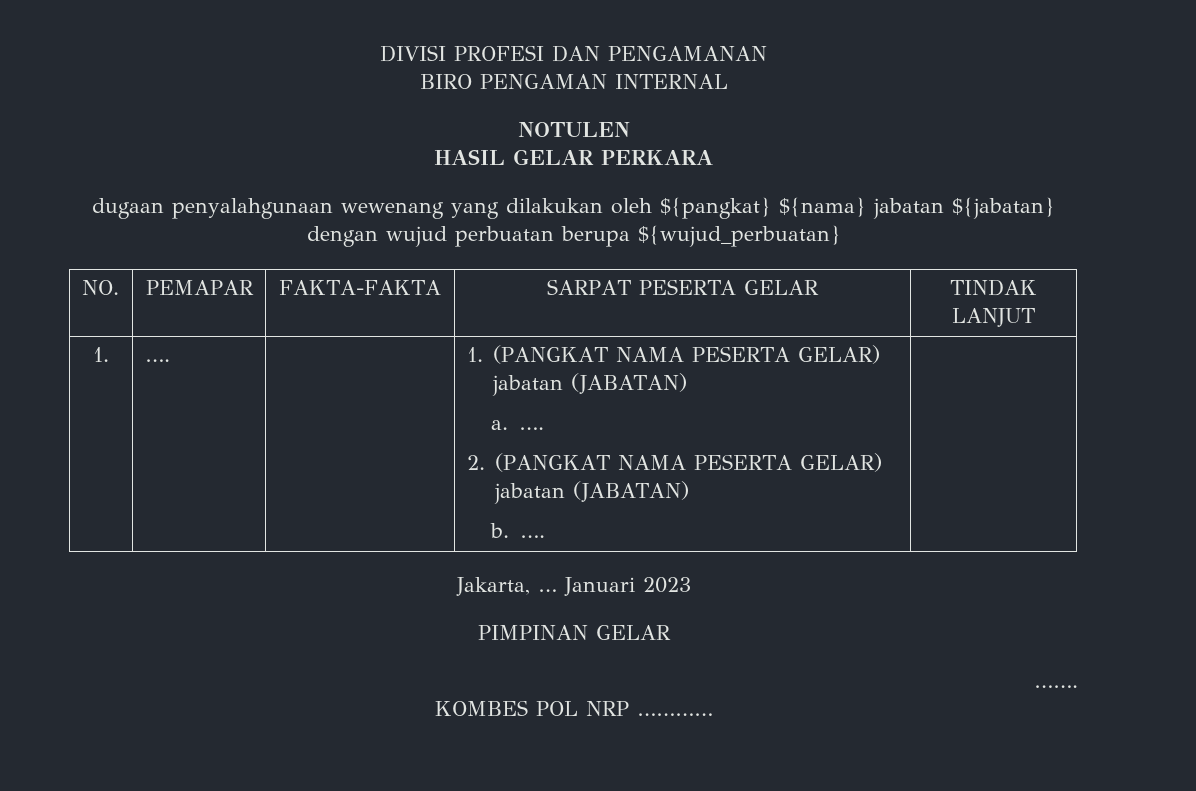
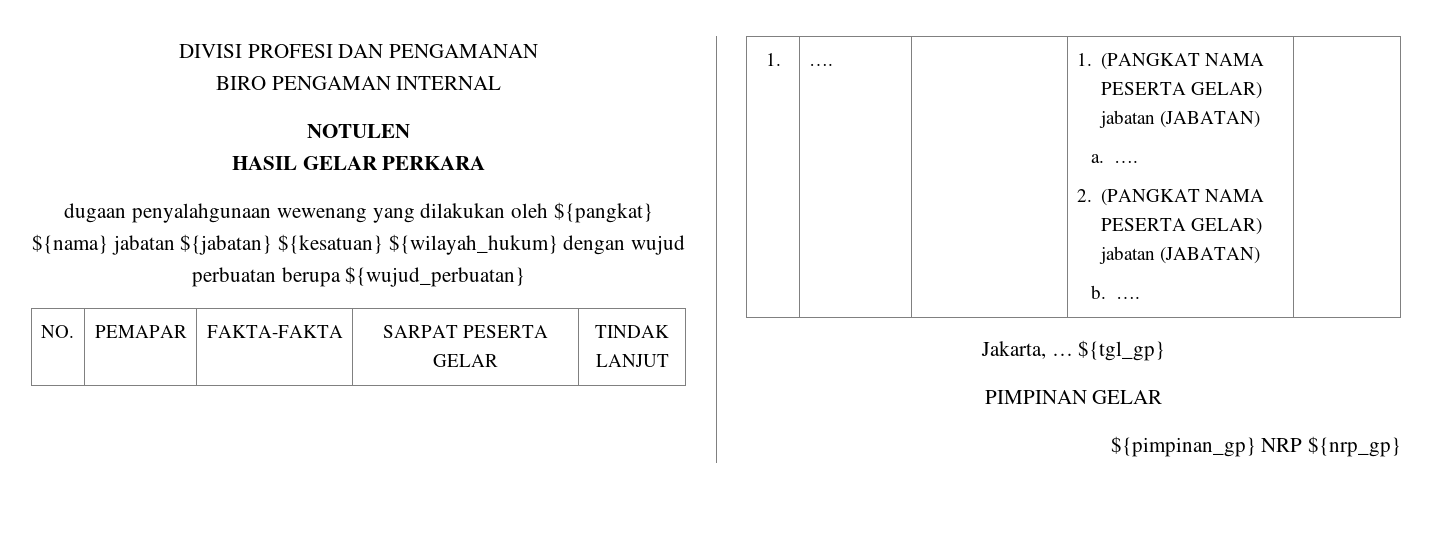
(1055, 208) none -> [278,234,558,255] ${kesatuan} ${wilayah_hukum}
[563,577,691,596] Januari 2023 -> [1078,340,1166,361] ${tgl_gp}
[1034,685,1078,688] [434,700,713,716] ……. // KOMBES POL NRP ………… -> [1110,436,1401,457] ${pimpinan_gp} NRP ${nrp_gp}

